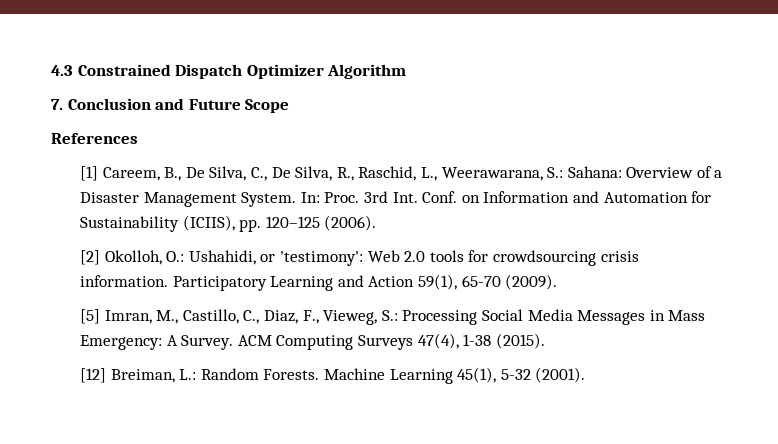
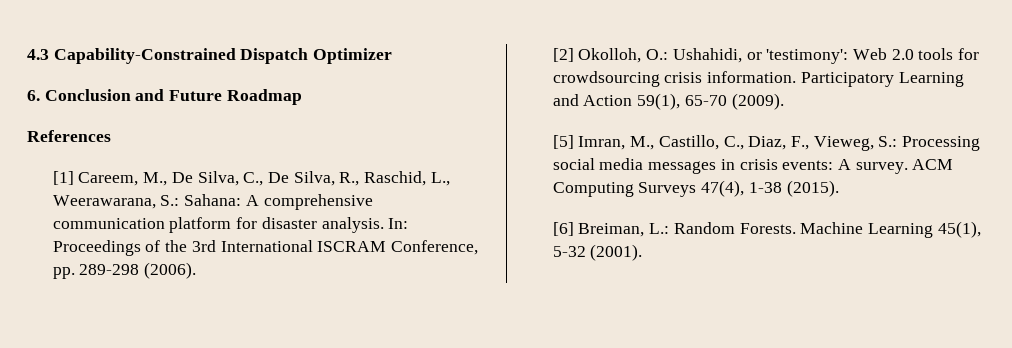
[77,64,171,76] Constrained -> [53,48,236,64] Capability-Constrained
[327,64,407,79] [51,99,63,110] Algorithm // 7. -> [27,90,40,101] // 6.
[245,99,290,113] Scope -> [226,89,302,105] Roadmap
[164,167,182,181] B., -> [143,172,168,186] M.,
[626,166,723,178] [80,191,712,207] [80,215,320,232] Overview of a Disaster Management System. In: Proc. 3rd Int. Conf. on Information and Automation for Sustainability (ICIIS), pp. 120–125 -> [245,194,373,210] [52,217,409,233] [52,240,479,256] [52,264,140,279] A comprehensive communication platform for disaster analysis. In: Proceedings of the 3rd International ISCRAM Conference, pp. 289-298
[481,309,706,325] [80,335,234,350] Social Media Messages in Mass Emergency: A Survey. -> [552,158,908,174] social media messages in crisis events: A survey.
[80,368,107,383] [12] -> [552,222,574,236] [6]

